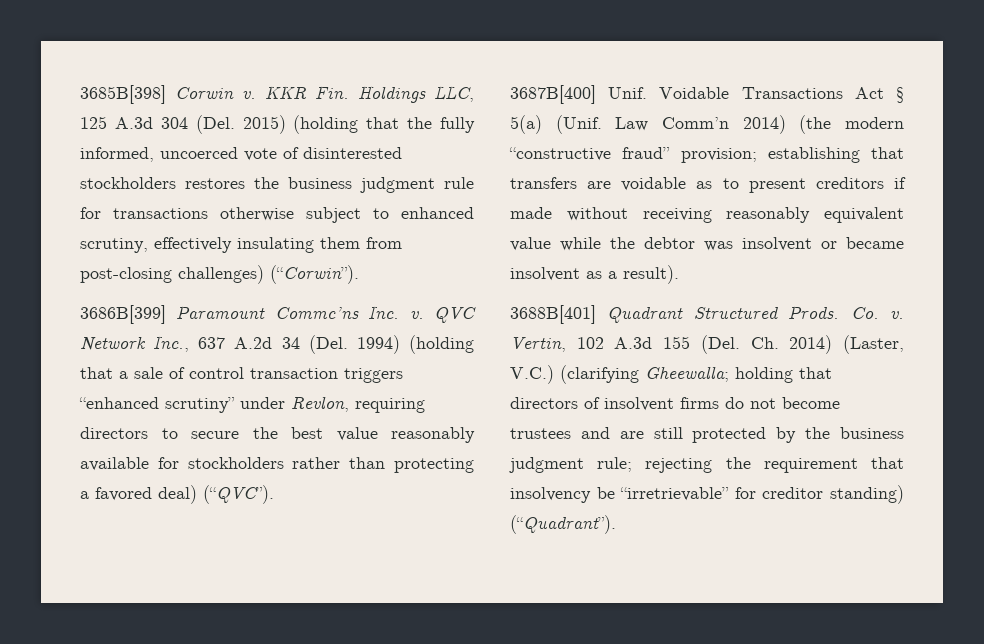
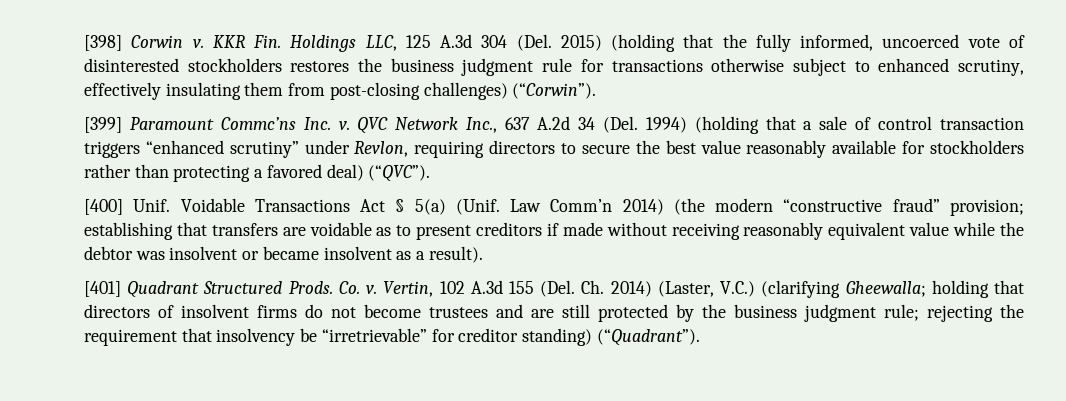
[80,85,166,104] 3685B[398] -> [84,35,122,51] [398]
[80,305,166,324] 3686B[399] -> [84,117,122,133] [399]
[510,85,596,104] 3687B[400] -> [84,199,123,215] [400]
[510,305,596,324] 3688B[401] -> [84,281,121,297] [401]

